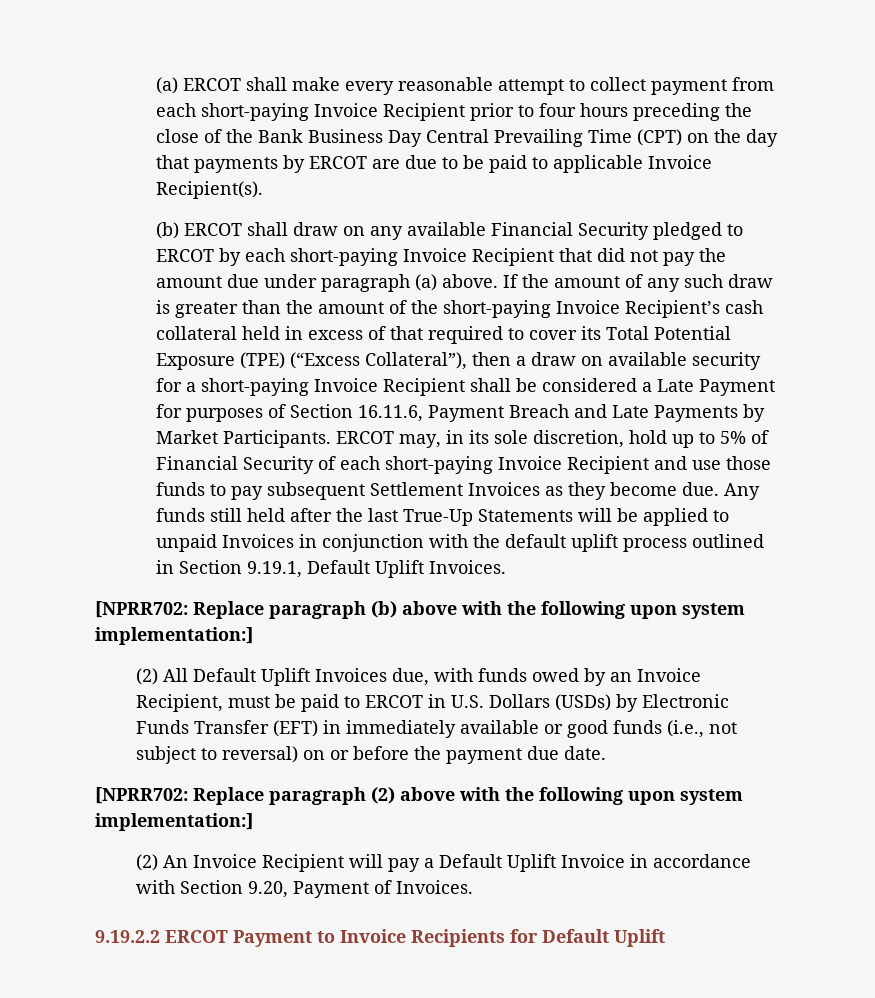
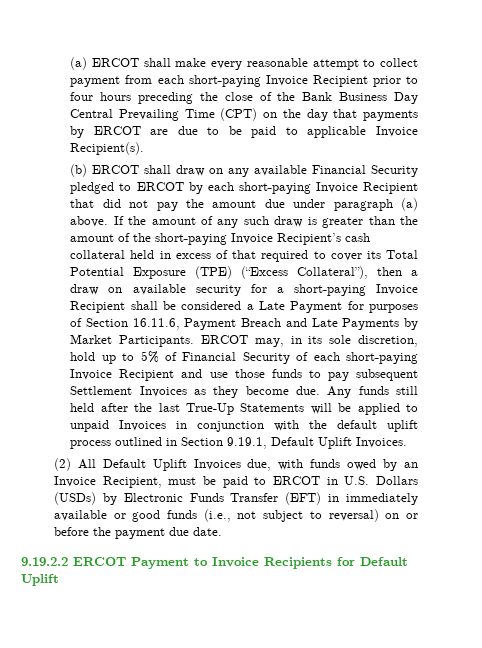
[95,601,745,619] [95,627,253,645] // [NPRR702: Replace paragraph (b) above with the following upon system implementation:] -> (408, 442) none
[95,787,743,805] [95,813,253,831] [135,854,751,872] [135,880,473,898] // [NPRR702: Replace paragraph (2) above with the following upon system implementation:] // (2) An Invoice Recipient will pay a Default Uplift Invoice in accordance with Section 9.20, Payment of Invoices. -> (222, 531) none

